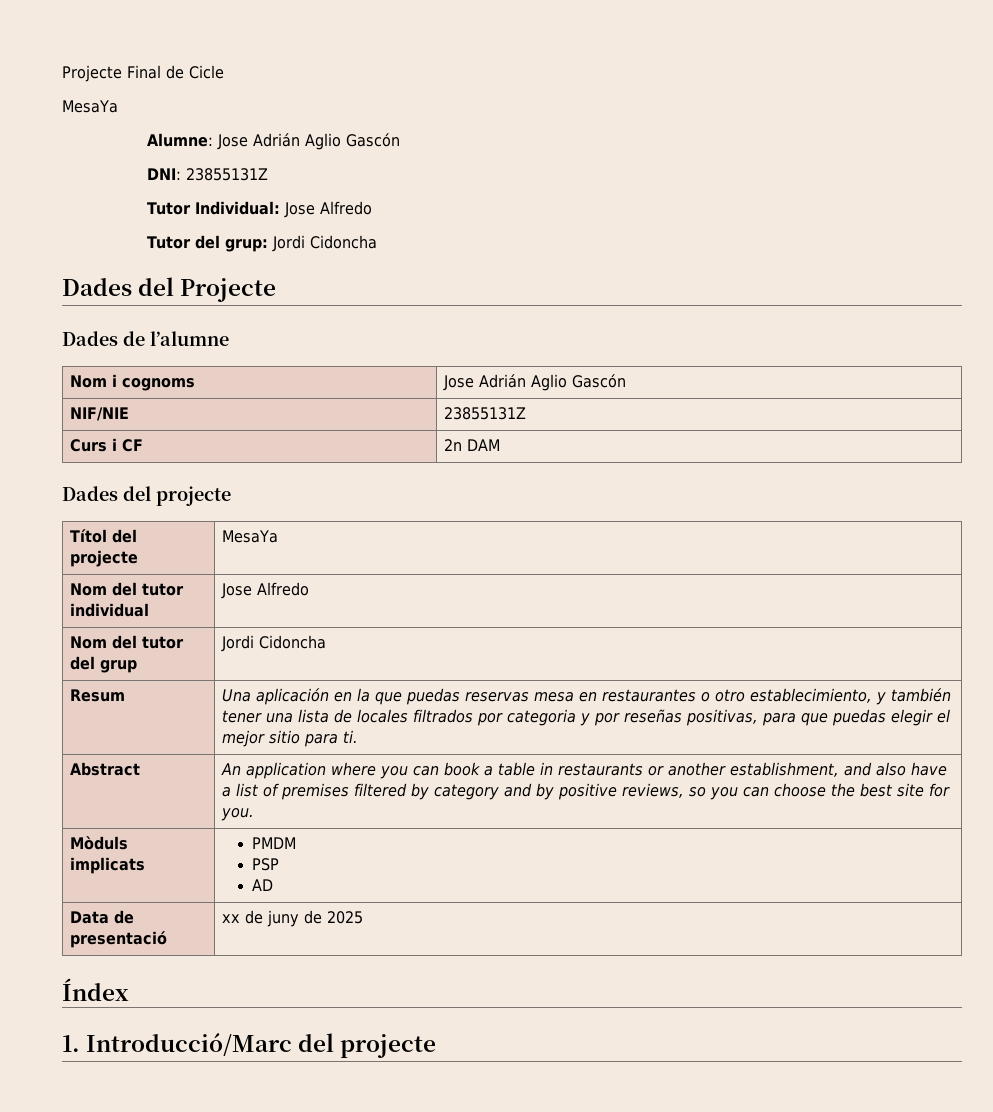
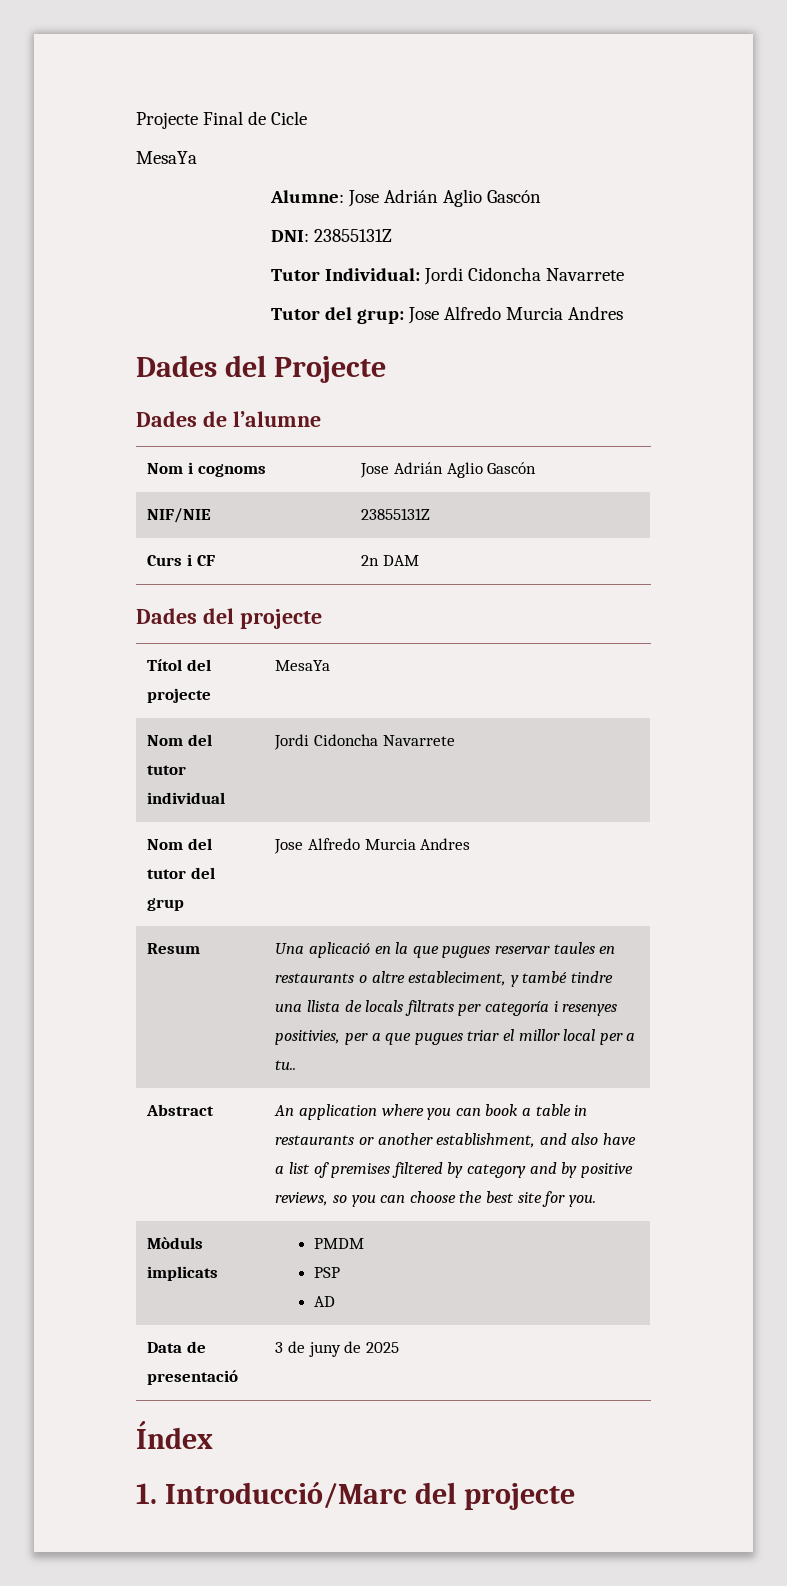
[284,201,373,218] Jose Alfredo -> [423,267,625,285] Jordi Cidoncha Navarrete
[272,235,378,252] Jordi Cidoncha -> [407,306,624,324] Jose Alfredo Murcia Andres
[221,582,310,599] Jose Alfredo -> [274,734,455,750] Jordi Cidoncha Navarrete
[221,635,327,652] Jordi Cidoncha -> [274,838,471,854] Jose Alfredo Murcia Andres
[256,688,330,705] aplicación -> [308,942,370,958] aplicació
[406,688,952,705] [222,709,951,726] [222,730,359,747] puedas reservas mesa en restaurantes o otro establecimiento, y también tener una lista de locales filtrados por categoria y por reseñas positivas, para que puedas elegir el mejor sitio para ti. -> [442,942,616,958] [275,971,613,987] [275,1000,618,1016] [275,1029,636,1045] [275,1060,297,1070] pugues reservar taules en restaurants o altre estableciment, y també tindre una llista de locals filtrats per categoría i resenyes positivies, per a que pugues triar el millor local per a tu..
[222,914,241,923] xx -> [275,1342,284,1353] 3

